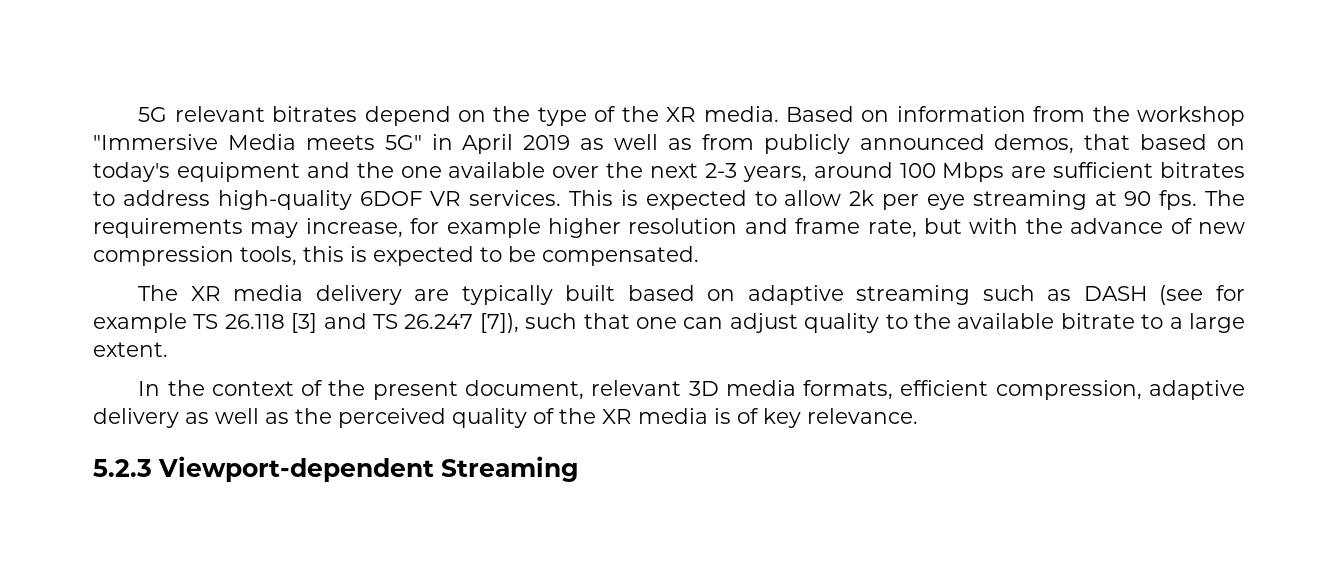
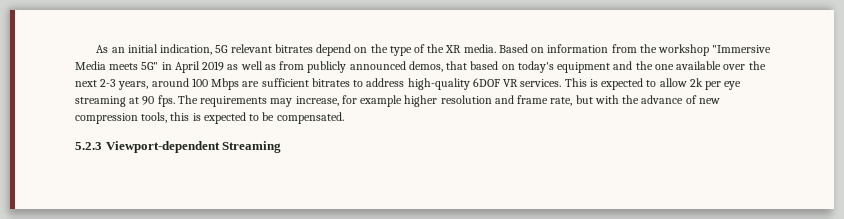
(138, 114) none -> [96,44,213,55] As an initial indication,
[138,285,1245,305] [93,313,1245,333] [93,342,168,357] [138,380,1245,400] [93,408,918,428] // The XR media delivery are typically built based on adaptive streaming such as DASH (see for example TS 26.118 [3] and TS 26.247 [7]), such that one can adjust quality to the available bitrate to a large extent. // In the context of the present document, relevant 3D media formats, efficient compression, adaptive delivery as well as the perceived quality of the XR media is of key relevance. -> (344, 118) none

